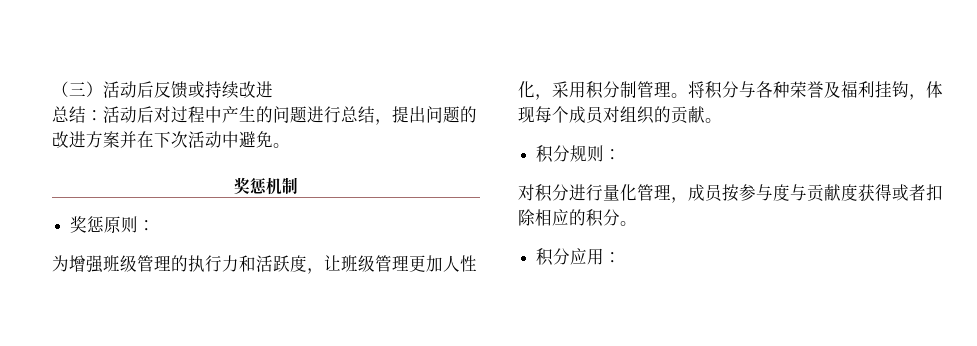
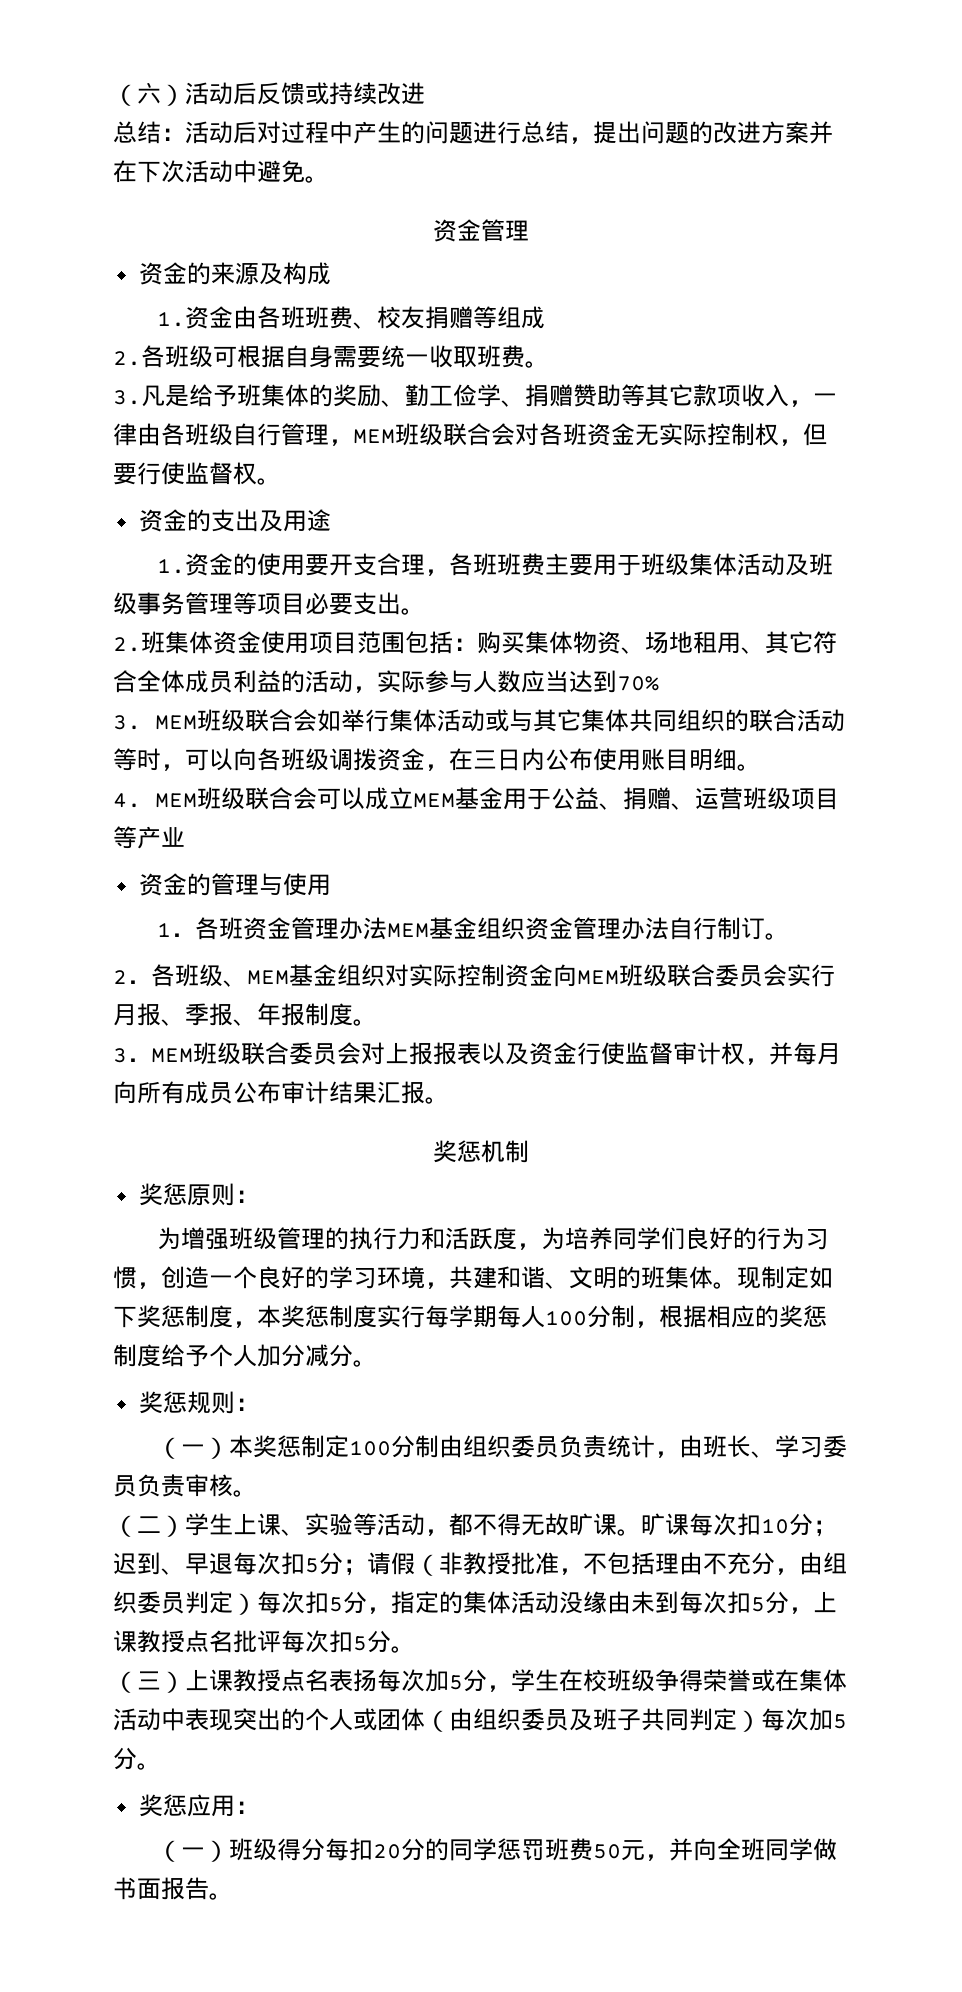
[52,81,86,97] （三 -> [113,82,161,106] （六
(290, 145) none -> [433,219,529,242] [138,262,331,285] [156,306,545,329] [113,345,549,368] [113,384,837,407] [113,423,827,446] [113,462,281,485] [138,509,331,532] [156,553,833,576] [113,592,425,615] [113,631,837,654] [113,670,659,693] [113,709,845,732] [113,748,761,771] [113,787,839,810] [113,826,185,849] [138,873,331,896] [156,917,789,940] [113,964,835,987] [113,1003,377,1026] [113,1042,841,1065] [113,1081,449,1104] // 资金管理 // 资金的来源及构成 // 1.资金由各班班费、校友捐赠等组成 // 2.各班级可根据自身需要统一收取班费。 // 3.凡是给予班集体的奖励、勤工俭学、捐赠赞助等其它款项收入，一律由各班级自行管理，MEM班级联合会对各班资金无实际控制权，但要行使监督权。 // 资金的支出及用途 // 1.资金的使用要开支合理，各班班费主要用于班级集体活动及班级事务管理等项目必要支出。 // 2.班集体资金使用项目范围包括：购买集体物资、场地租用、其它符合全体成员利益的活动，实际参与人数应当达到70% // 3. MEM班级联合会如举行集体活动或与其它集体共同组织的联合活动等时，可以向各班级调拨资金，在三日内公布使用账目明细。 // 4. MEM班级联合会可以成立MEM基金用于公益、捐赠、运营班级项目等产业 // 资金的管理与使用 // 1．各班资金管理办法MEM基金组织资金管理办法自行制订。 // 2．各班级、MEM基金组织对实际控制资金向MEM班级联合委员会实行月报、季报、年报制度。 // 3．MEM班级联合委员会对上报报表以及资金行使监督审计权，并每月向所有成员公布审计结果汇报。
[324,255,477,272] [518,81,943,100] [518,106,722,124] [536,145,571,163] 让班级管理更加人性化，采用积分制管理。将积分与各种荣誉及福利挂钩，体现每个成员对组织的贡献。 // 积分 -> [540,1227,829,1250] [113,1266,833,1289] [113,1305,827,1328] [113,1344,377,1367] [138,1391,187,1414] 为培养同学们良好的行为习惯，创造一个良好的学习环境，共建和谐、文明的班集体。现制定如下奖惩制度，本奖惩制度实行每学期每人100分制，根据相应的奖惩制度给予个人加分减分。 // 奖惩
[518,184,943,203] [518,209,637,227] [536,248,622,266] 对积分进行量化管理，成员按参与度与贡献度获得或者扣除相应的积分。 // 积分应用： -> [156,1435,847,1459] [113,1474,257,1497] [113,1513,837,1537] [113,1552,847,1576] [113,1591,837,1615] [113,1630,415,1653] [113,1669,847,1693] [113,1708,847,1732] [113,1747,161,1770] [138,1794,259,1817] [156,1838,837,1862] [113,1877,233,1900] （一）本奖惩制定100分制由组织委员负责统计，由班长、学习委员负责审核。 // （二）学生上课、实验等活动，都不得无故旷课。旷课每次扣10分；迟到、早退每次扣5分；请假（非教授批准，不包括理由不充分，由组织委员判定）每次扣5分，指定的集体活动没缘由未到每次扣5分，上课教授点名批评每次扣5分。 // （三）上课教授点名表扬每次加5分，学生在校班级争得荣誉或在集体活动中表现突出的个人或团体（由组织委员及班子共同判定）每次加5分。 // 奖惩应用： // （一）班级得分每扣20分的同学惩罚班费50元，并向全班同学做书面报告。

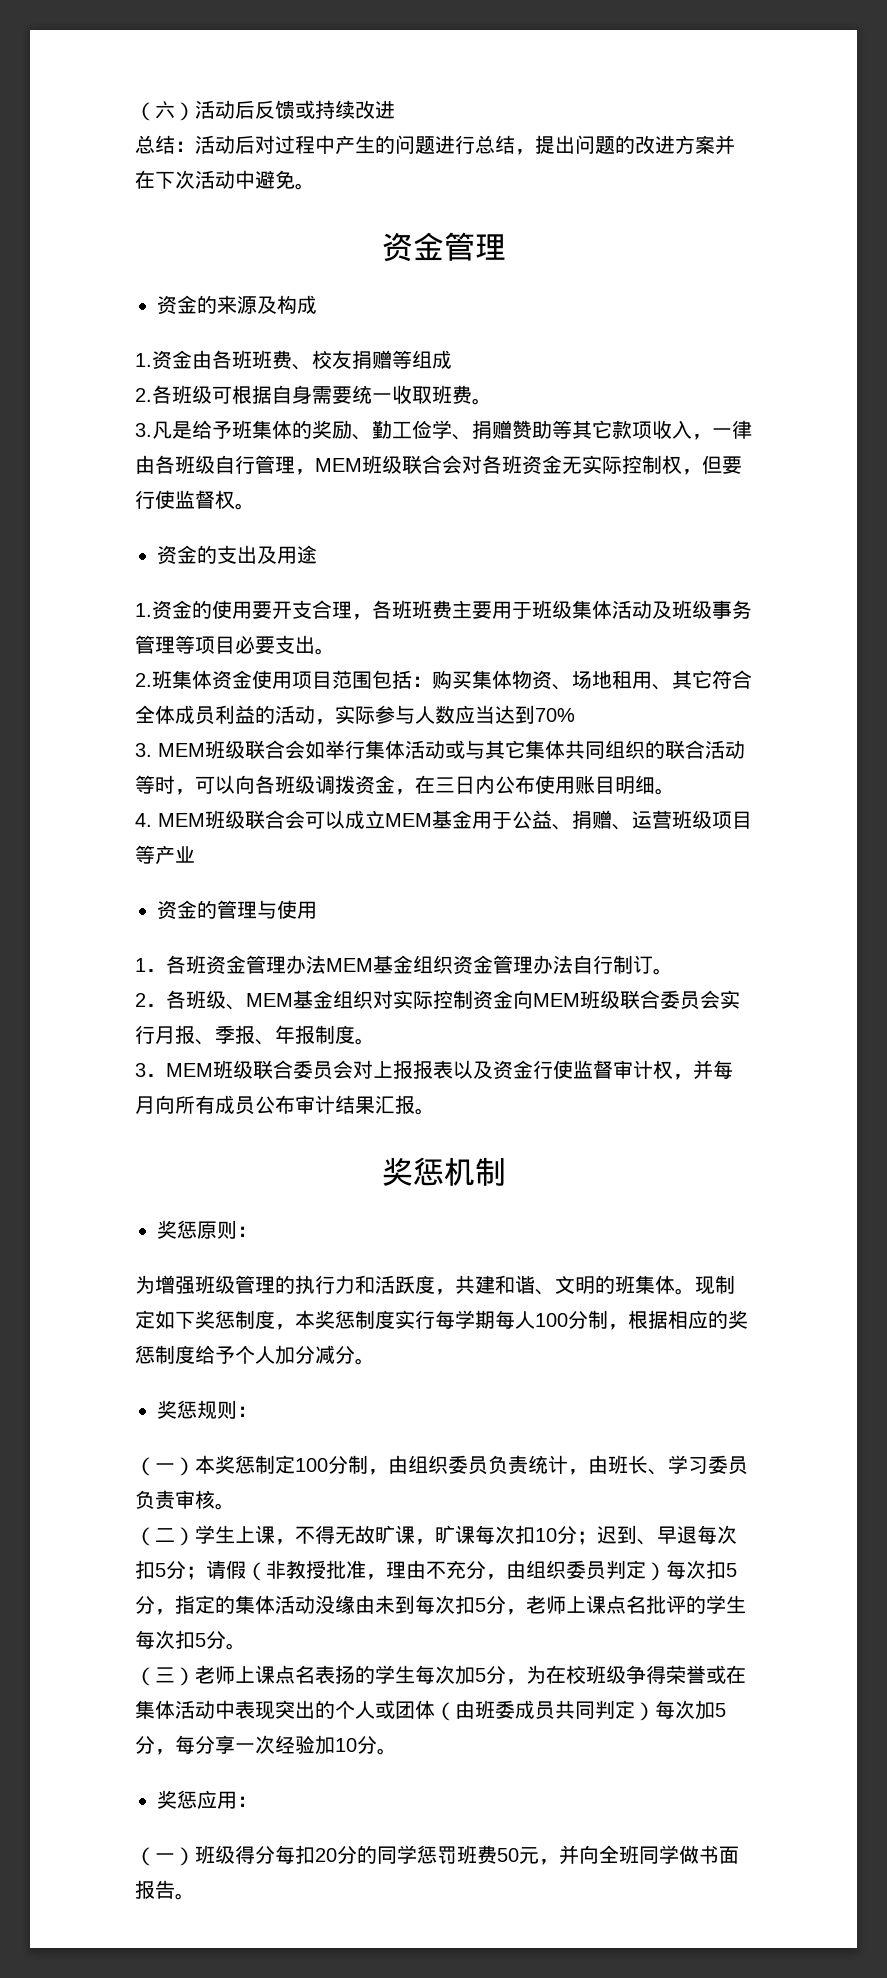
[540,1227,829,1250] [113,1266,449,1289] 为培养同学们良好的行为习惯，创造一个良好的学习环境， -> (455, 1292) none
(439, 1446) none -> [368,1469,388,1475] ，
[281,1513,473,1536] 、实验等活动，都 -> [275,1539,295,1545] ，
[617,1529,641,1536] 。 -> [415,1539,435,1545] ，
[583,1552,655,1575] 不包括 -> (386, 1577) none
[813,1591,837,1613] [113,1630,185,1653] 上课教授 -> [526,1595,606,1614] 老师上课
(281, 1641) none -> [686,1595,746,1614] 的学生
[185,1669,281,1692] 上课教授 -> [195,1665,275,1684] 老师上课
[377,1669,559,1692] 每次加5分，学生 -> [355,1665,546,1685] 的学生每次加5分，为
[473,1708,641,1731] 组织委员及班子 -> [475,1700,555,1720] 班委成员
(137, 1758) none -> [155,1735,377,1755] ，每分享一次经验加10分

